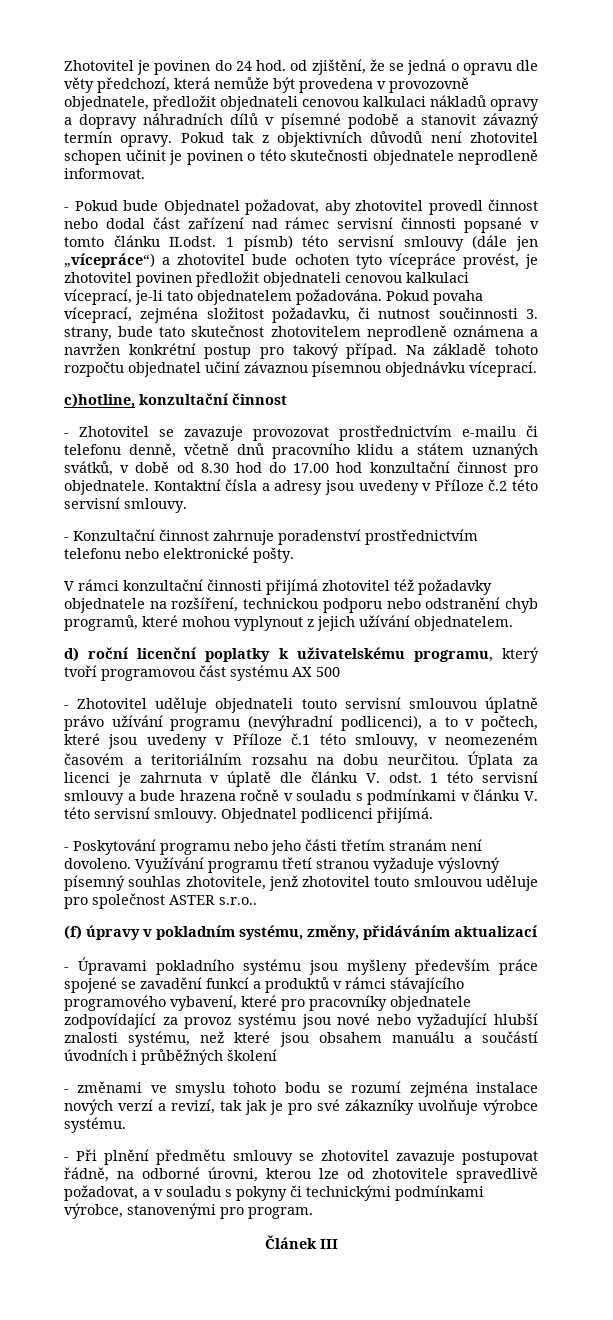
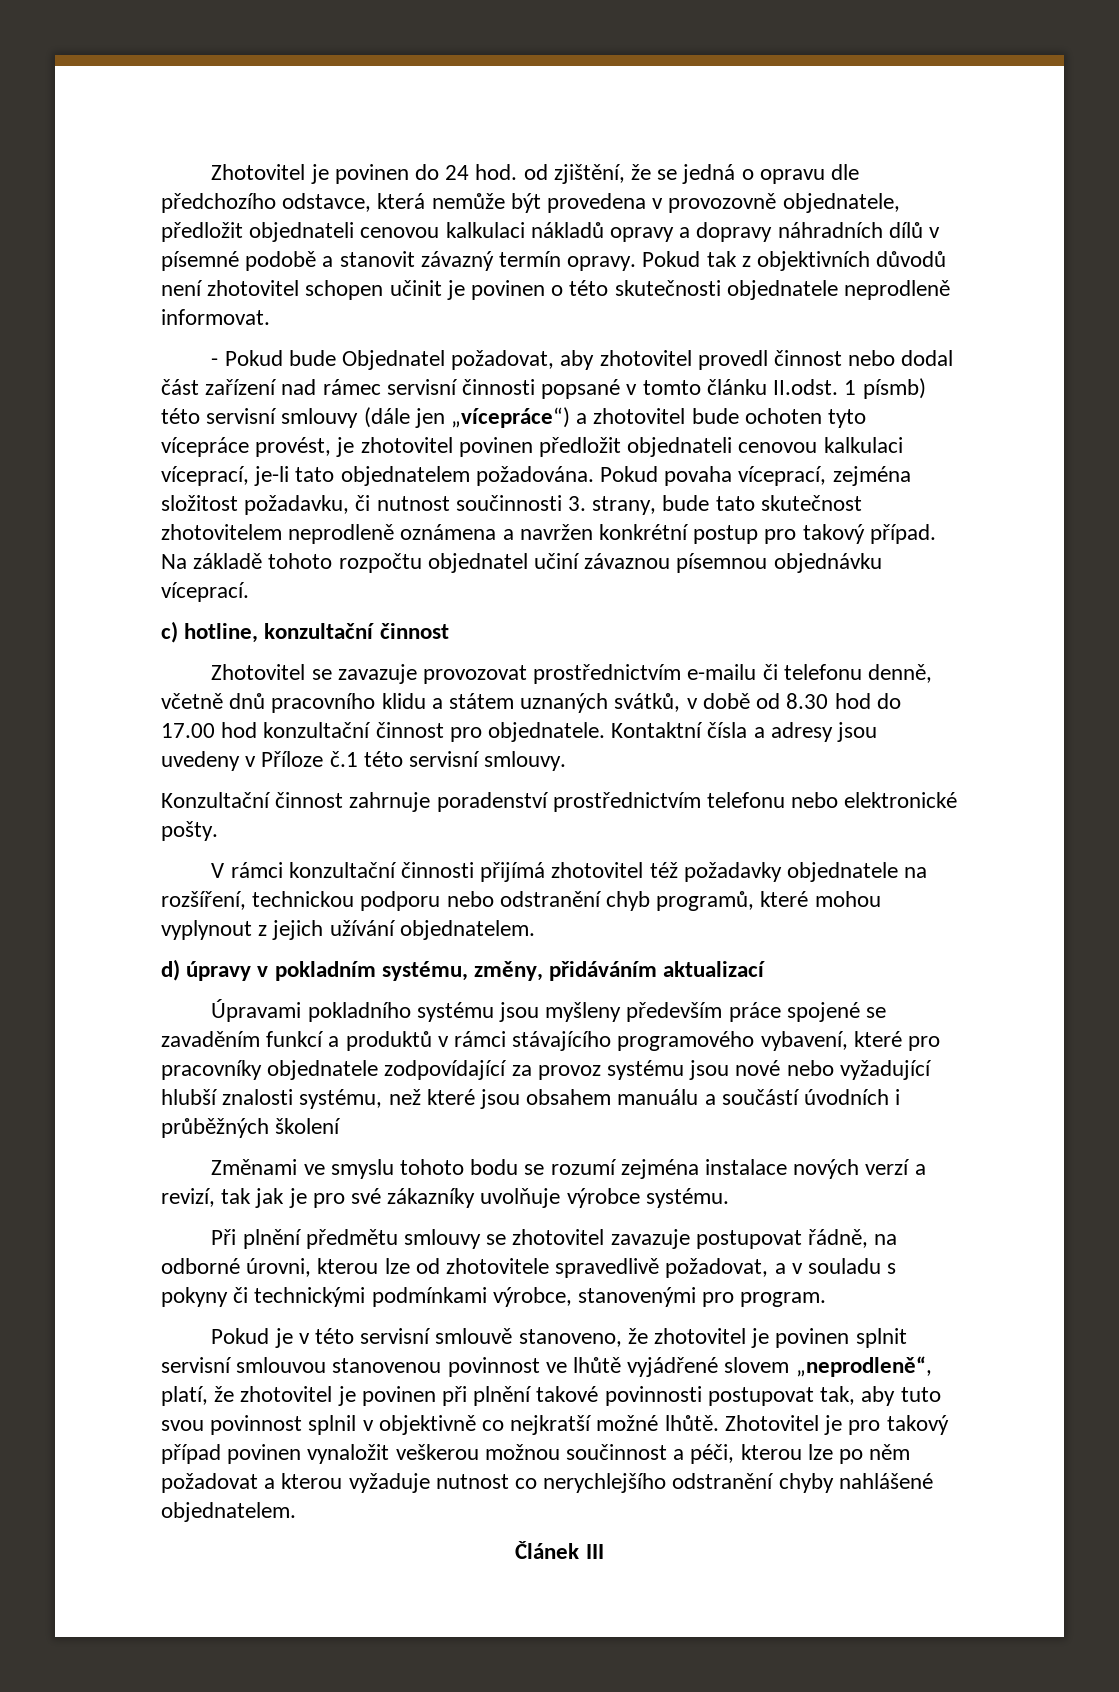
[64,77,170,93] věty předchozí, -> [161,193,372,213] předchozího odstavce,
[64,393,135,408] c)hotline, -> [161,621,259,643] c) hotline,
[64,433,69,437] - -> (449, 631) none
[488,479,508,491] č.2 -> [329,751,358,767] č.1
[64,537,69,541] - -> (567, 761) none
[88,647,539,663] [64,665,340,681] [64,697,538,713] [64,715,538,731] [64,733,539,749] [64,751,538,769] [64,771,538,787] [64,789,538,805] [64,807,433,823] [64,839,482,855] [64,857,500,873] [64,875,538,891] [64,893,257,909] [64,925,82,940] roční licenční poplatky k uživatelskému programu, který tvoří programovou část systému AX 500 // - Zhotovitel uděluje objednateli touto servisní smlouvou úplatně právo užívání programu (nevýhradní podlicenci), a to v počtech, které jsou uvedeny v Příloze č.1 této smlouvy, v neomezeném časovém a teritoriálním rozsahu na dobu neurčitou. Úplata za licenci je zahrnuta v úplatě dle článku V. odst. 1 této servisní smlouvy a bude hrazena ročně v souladu s podmínkami v článku V. této servisní smlouvy. Objednatel podlicenci přijímá. // - Poskytování programu nebo jeho části třetím stranám není dovoleno. Využívání programu třetí stranou vyžaduje výslovný písemný souhlas zhotovitele, jenž zhotovitel touto smlouvou uděluje pro společnost ASTER s.r.o.. // (f) -> (180, 970) none
[64,967,69,971] - -> (766, 969) none
[140,977,202,989] zavadění -> [161,1031,260,1047] zavaděním
[64,1081,143,1093] - změnami -> [211,1159,298,1175] Změnami
[64,1157,69,1161] - -> (729, 1198) none
(313, 1213) none -> [211,1328,907,1348] [161,1356,932,1377] [161,1386,941,1406] [161,1415,949,1435] [161,1444,911,1464] [161,1473,933,1493] [161,1502,296,1522] // Pokud je v této servisní smlouvě stanoveno, že zhotovitel je povinen splnit servisní smlouvou stanovenou povinnost ve lhůtě vyjádřené slovem „neprodleně“, platí, že zhotovitel je povinen při plnění takové povinnosti postupovat tak, aby tuto svou povinnost splnil v objektivně co nejkratší možné lhůtě. Zhotovitel je pro takový případ povinen vynaložit veškerou možnou součinnost a péči, kterou lze po něm požadovat a kterou vyžaduje nutnost co nerychlejšího odstranění chyby nahlášené objednatelem.

